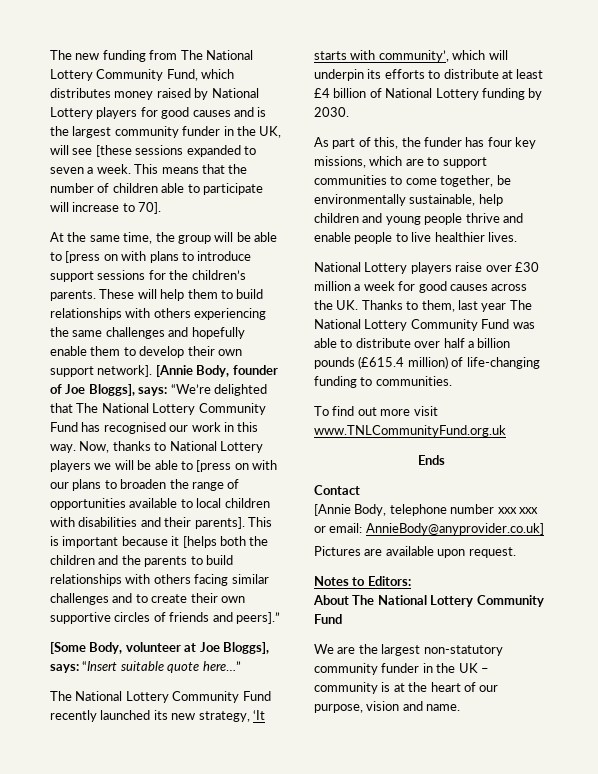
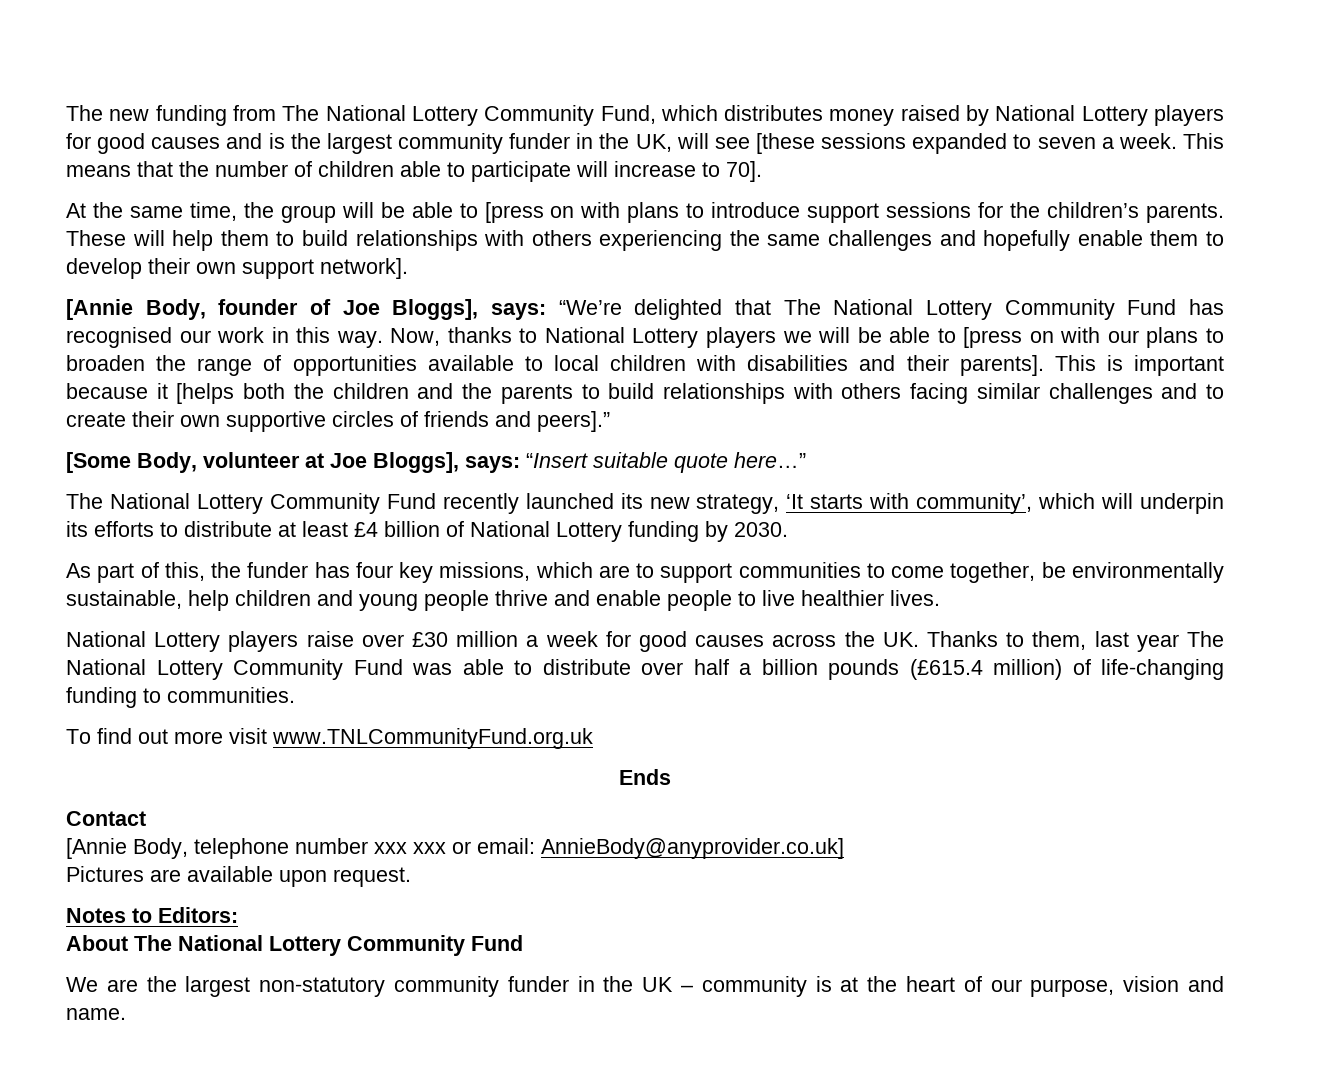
(153, 371) none -> (408, 268) //

